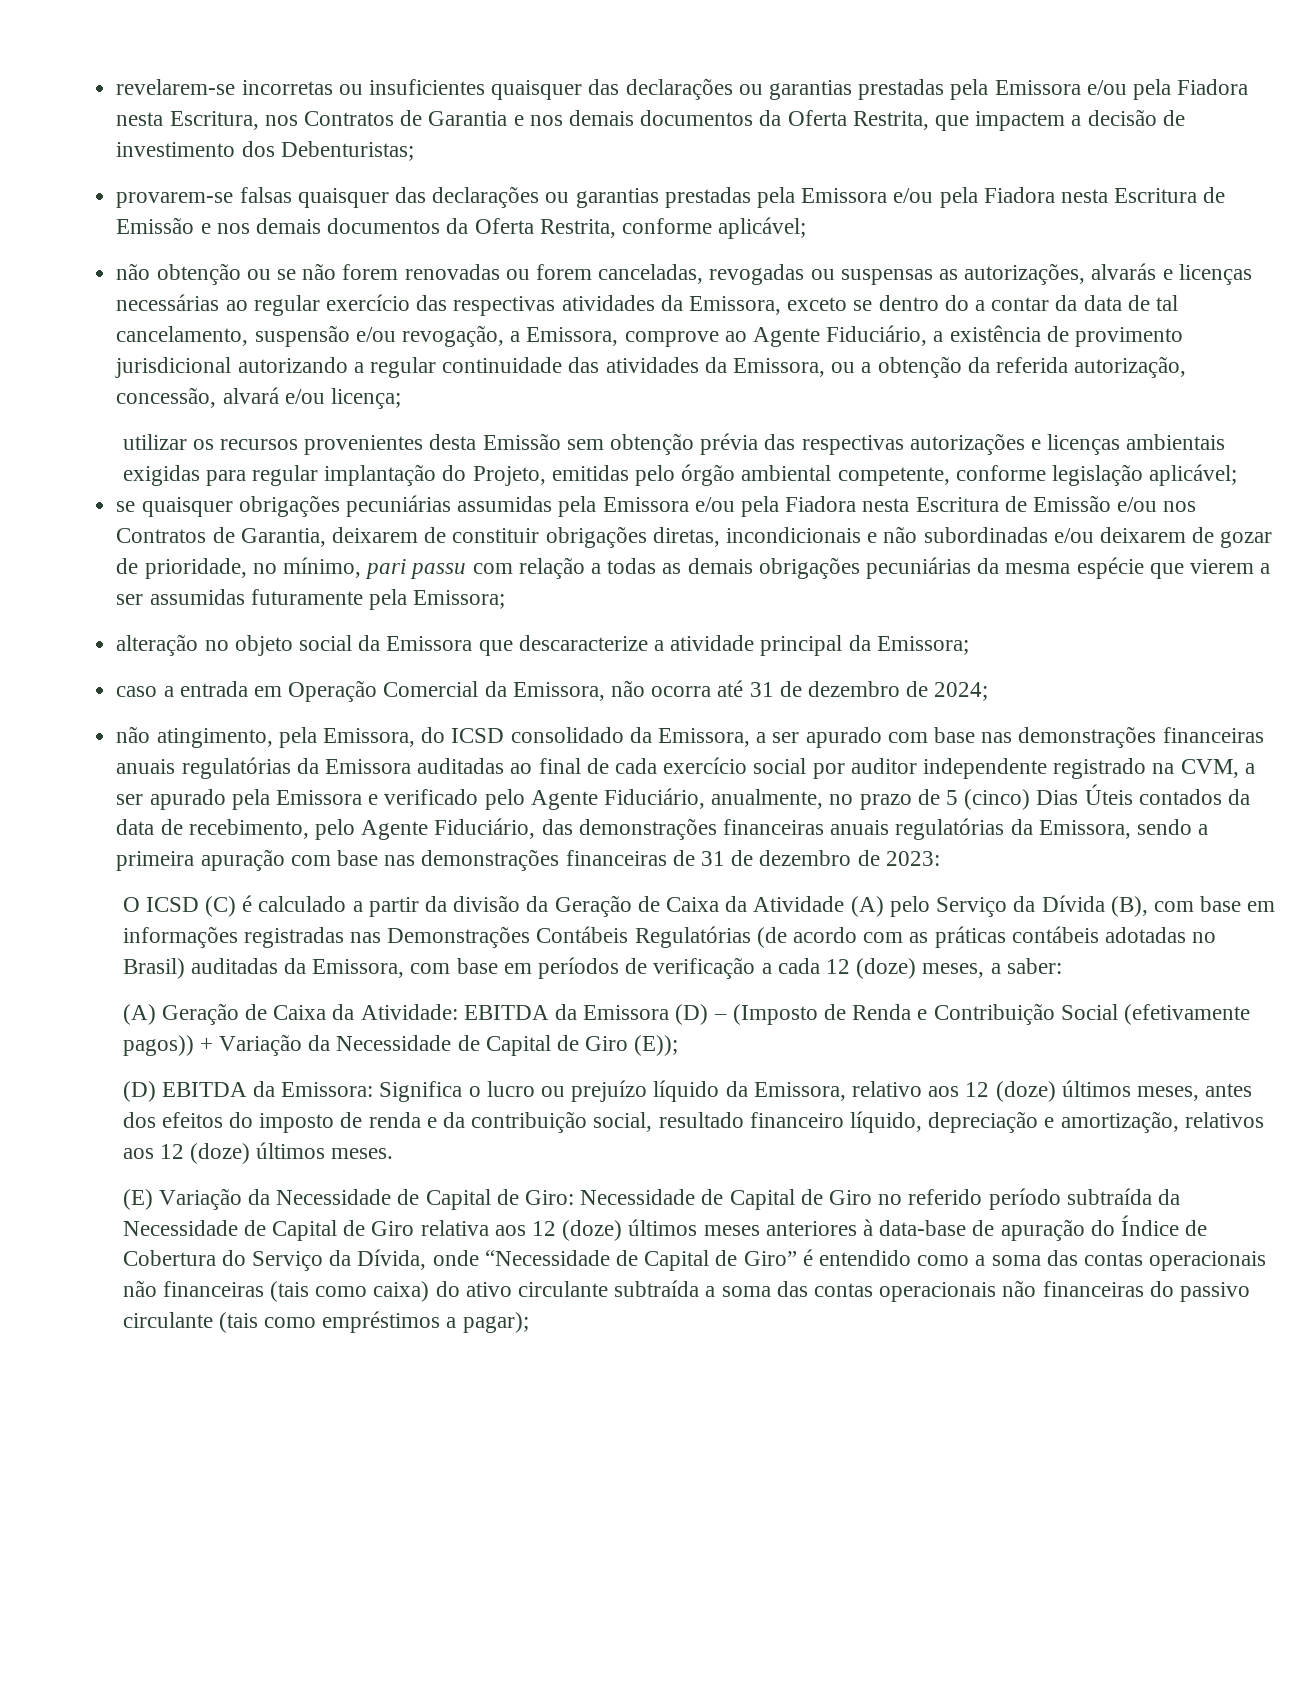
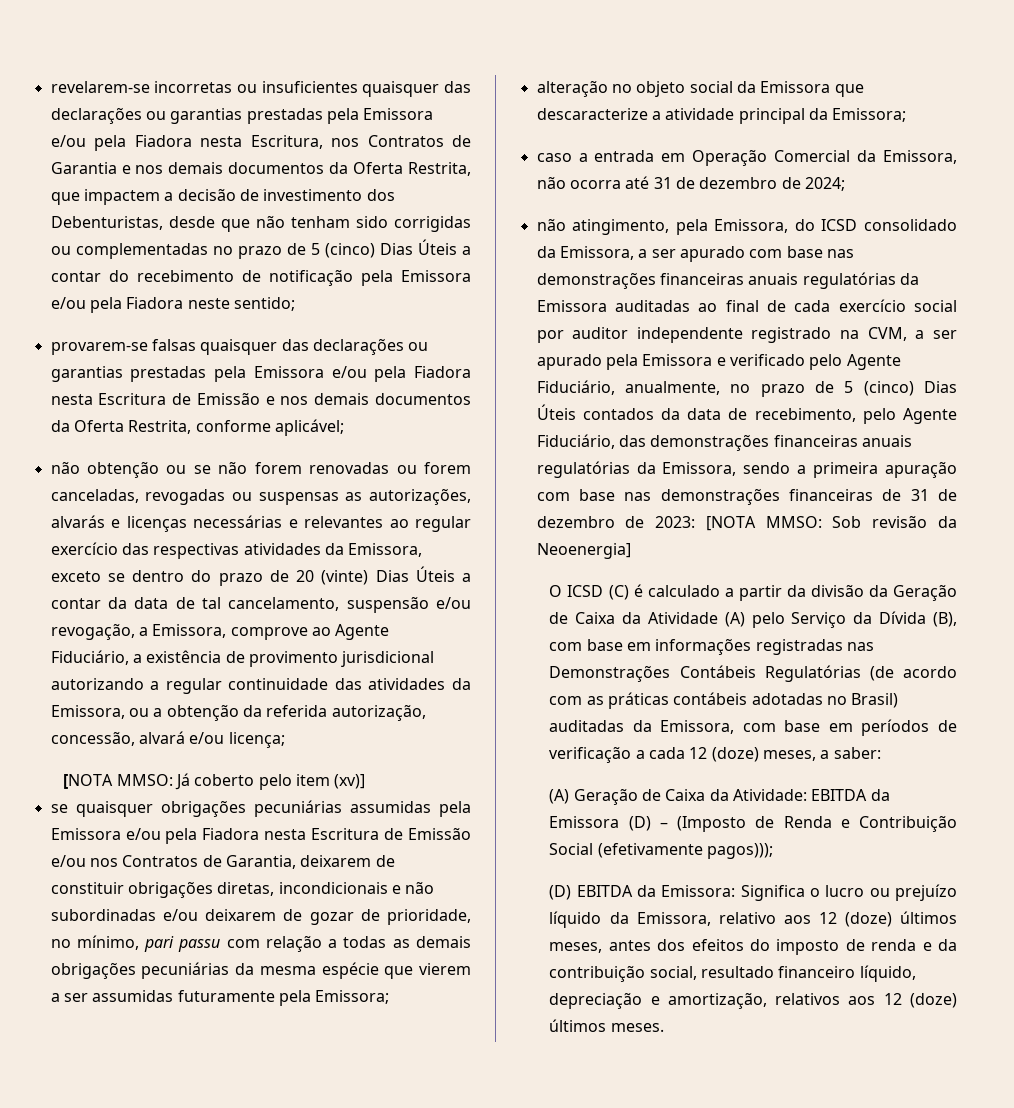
[280,141,414,161] Debenturistas; -> [50,215,471,232] [50,239,471,259] [50,269,471,286] [50,297,295,313] Debenturistas, desde que não tenham sido corrigidas ou complementadas no prazo de 5 (cinco) Dias Úteis a contar do recebimento de notificação pela Emissora e/ou pela Fiadora neste sentido;
(220, 302) none -> [288,516,384,528] e relevantes
(969, 303) none -> [218,566,455,586] prazo de 20 (vinte) Dias Úteis
[122,433,1226,455] [122,464,1238,486] utilizar os recursos provenientes desta Emissão sem obtenção prévia das respectivas autorizações e licenças ambientais exigidas para regular implantação do Projeto, emitidas pelo órgão ambiental competente, conforme legislação aplicável; -> [63,773,366,790] [NOTA MMSO: Já coberto pelo item (xv)]
(940, 858) none -> [705,515,957,531] [536,543,631,559] [NOTA MMSO: Sob revisão da Neoenergia]
[122,1034,679,1056] pagos)) + Variação da Necessidade de Capital de Giro (E)); -> [707,843,774,859] pagos)));
[122,1188,1181,1210] [122,1215,1208,1241] [122,1249,1267,1271] [122,1280,1251,1302] [122,1311,529,1333] // (E) Variação da Necessidade de Capital de Giro: Necessidade de Capital de Giro no referido período subtraída da Necessidade de Capital de Giro relativa aos 12 (doze) últimos meses anteriores à data-base de apuração do Índice de Cobertura do Serviço da Dívida, onde “Necessidade de Capital de Giro” é entendido como a soma das contas operacionais não financeiras (tais como caixa) do ativo circulante subtraída a soma das contas operacionais não financeiras do passivo circulante (tais como empréstimos a pagar); -> (664, 1027) none

